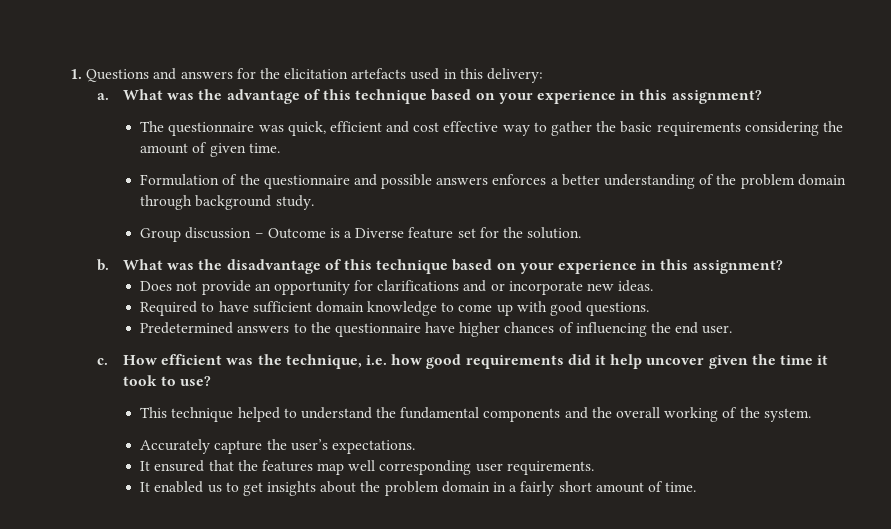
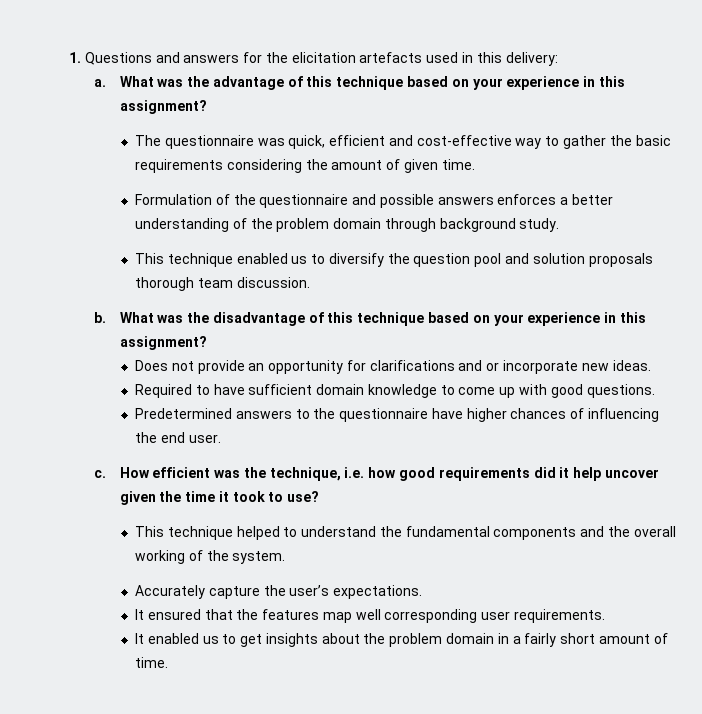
[413,121,499,132] cost effective -> [416,135,512,146] cost-effective
[140,227,582,242] Group discussion – Outcome is a Diverse feature set for the solution. -> [134,253,653,267] [134,277,310,291] This technique enabled us to diversify the question pool and solution proposals thorough team discussion.

